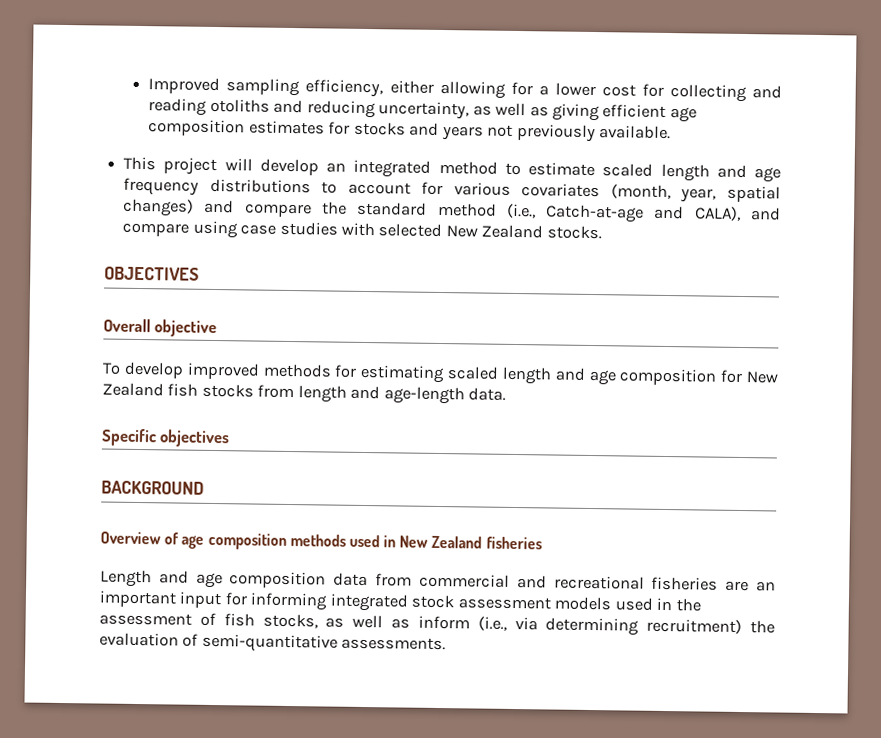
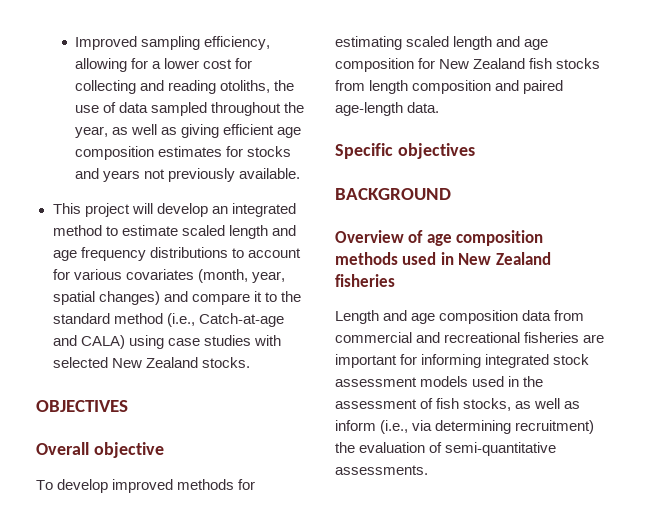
[389,80,434,94] either -> (271, 43) none
[209,98,470,120] otoliths and reducing uncertainty, -> [220,80,295,93] [75,102,305,116] [75,126,109,138] otoliths, the use of data sampled throughout the year,
(312, 210) none -> [253,291,277,302] it to
[693,206,781,221] [122,222,190,237] CALA), and compare -> [80,335,125,349] CALA)
[350,385,381,400] and -> [412,80,564,94] composition and paired
[756,581,777,592] [99,590,223,609] an important input -> [335,354,397,368] important

